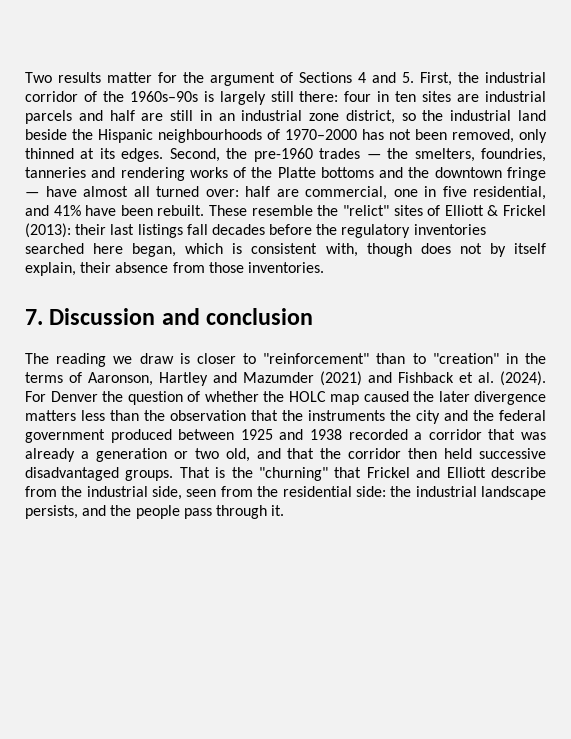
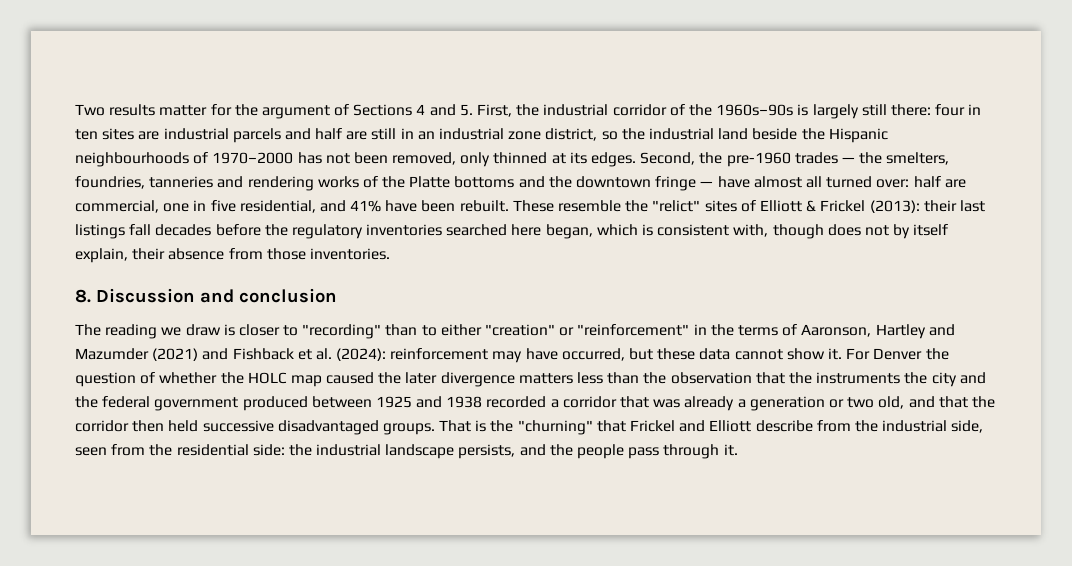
[25,309,43,325] 7. -> [75,289,91,303] 8.
[263,353,370,364] "reinforcement" -> [302,324,382,339] "recording"
[432,353,499,364] "creation" -> [440,324,690,336] either "creation" or "reinforcement"
[500,371,546,386] (2024). -> [336,348,842,363] (2024): reinforcement may have occurred, but these data cannot show it.

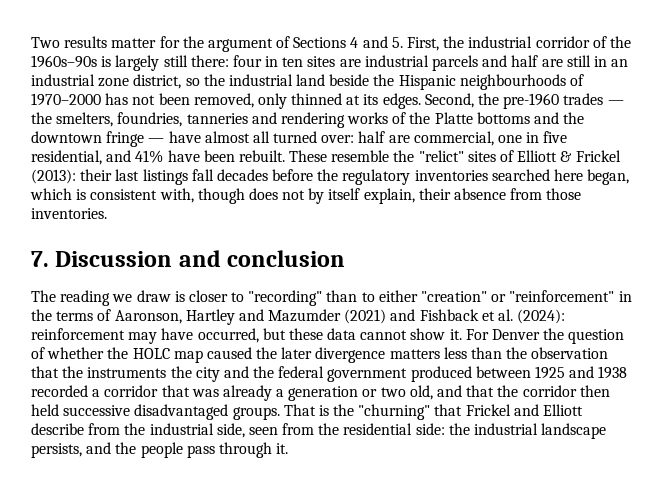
[75,289,91,303] 8. -> [31,251,49,267] 7.

